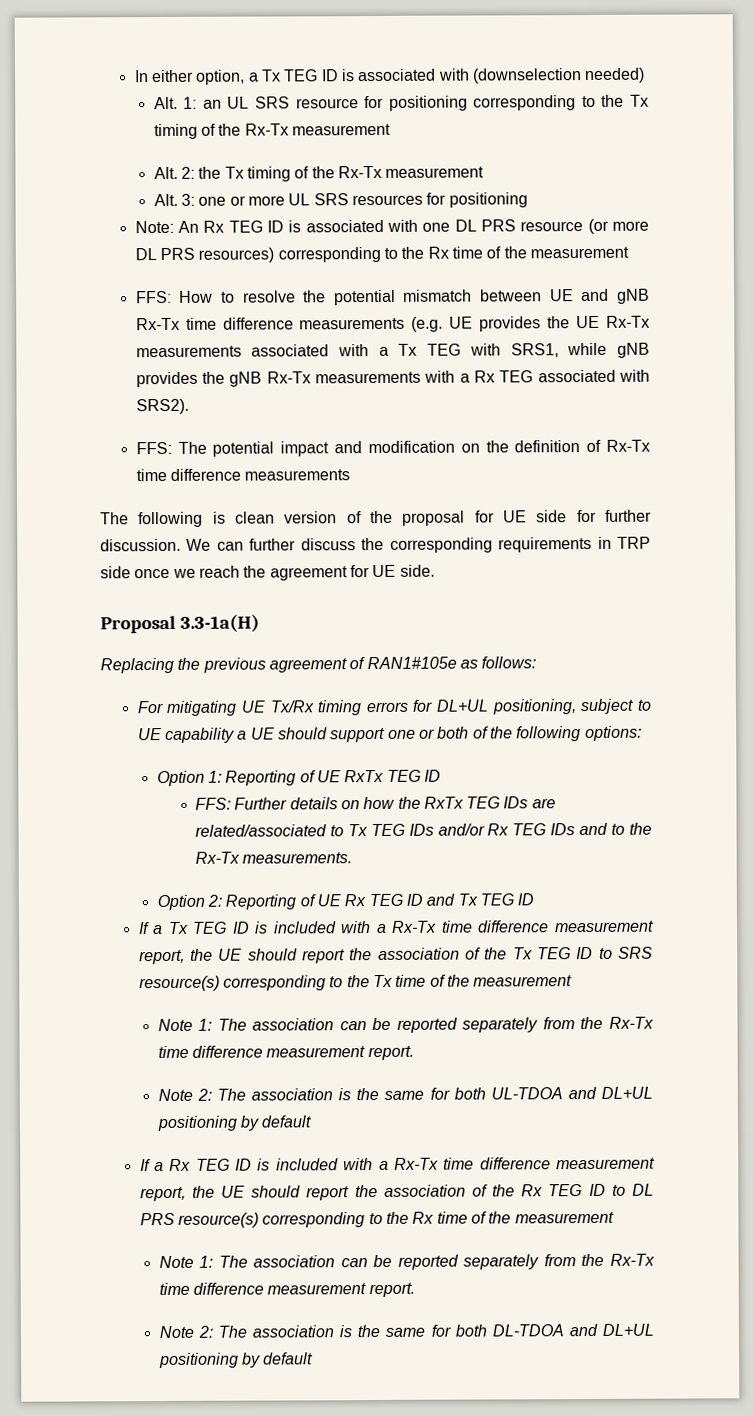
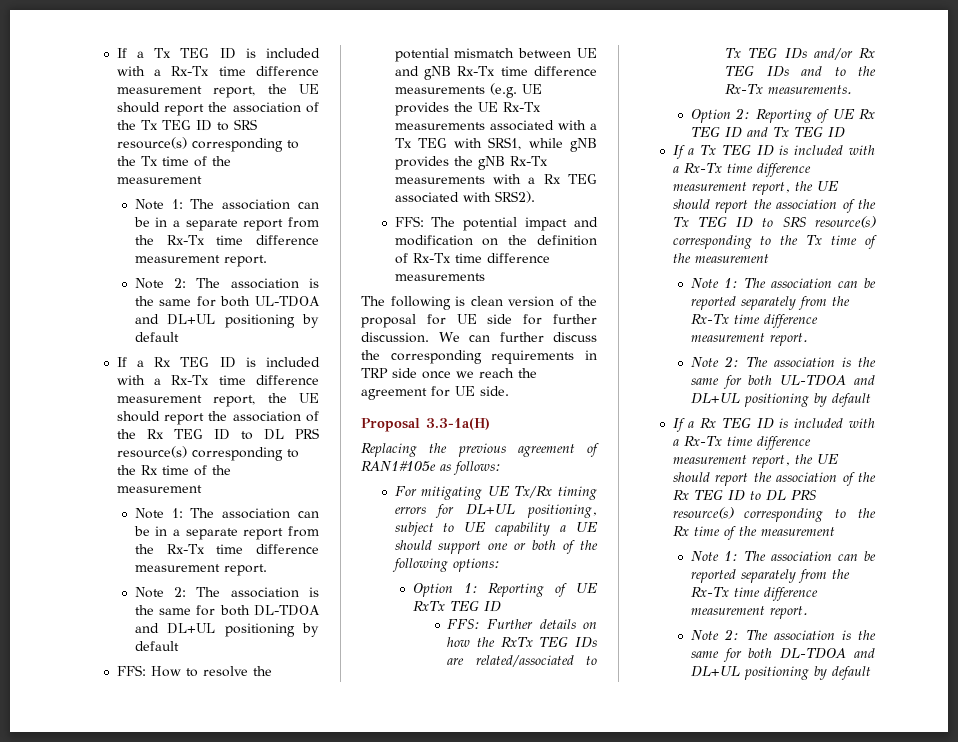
[133,67,646,85] [153,94,650,111] [153,123,392,140] [153,165,485,182] [153,192,528,208] [134,218,649,235] [134,246,629,263] In either option, a Tx TEG ID is associated with (downselection needed) // Alt. 1: an UL SRS resource for positioning corresponding to the Tx timing of the Rx-Tx measurement // Alt. 2: the Tx timing of the Rx-Tx measurement // Alt. 3: one or more UL SRS resources for positioning // Note: An Rx TEG ID is associated with one DL PRS resource (or more DL PRS resources) corresponding to the Rx time of the measurement -> [116,48,320,59] [116,66,319,76] [116,84,319,98] [116,102,319,116] [116,119,257,131] [116,137,299,152] [116,156,231,167] [116,176,202,184] [134,199,319,210] [133,217,319,231] [134,235,319,245] [134,255,267,267] [134,278,319,289] [134,296,320,307] [134,314,319,328] [134,332,179,342] [116,357,320,368] [116,375,319,385] [116,393,319,407] [116,411,319,425] [116,428,319,440] [116,446,299,461] [116,465,231,476] [116,485,202,493] [134,508,319,519] [133,526,319,540] [134,544,319,554] [134,564,267,576] [134,587,319,598] [134,605,320,616] [134,623,319,637] [134,641,179,651] If a Tx TEG ID is included with a Rx-Tx time difference measurement report, the UE should report the association of the Tx TEG ID to SRS resource(s) corresponding to the Tx time of the measurement // Note 1: The association can be in a separate report from the Rx-Tx time difference measurement report. // Note 2: The association is the same for both UL-TDOA and DL+UL positioning by default // If a Rx TEG ID is included with a Rx-Tx time difference measurement report, the UE should report the association of the Rx TEG ID to DL PRS resource(s) corresponding to the Rx time of the measurement // Note 1: The association can be in a separate report from the Rx-Tx time difference measurement report. // Note 2: The association is the same for both DL-TDOA and DL+UL positioning by default

